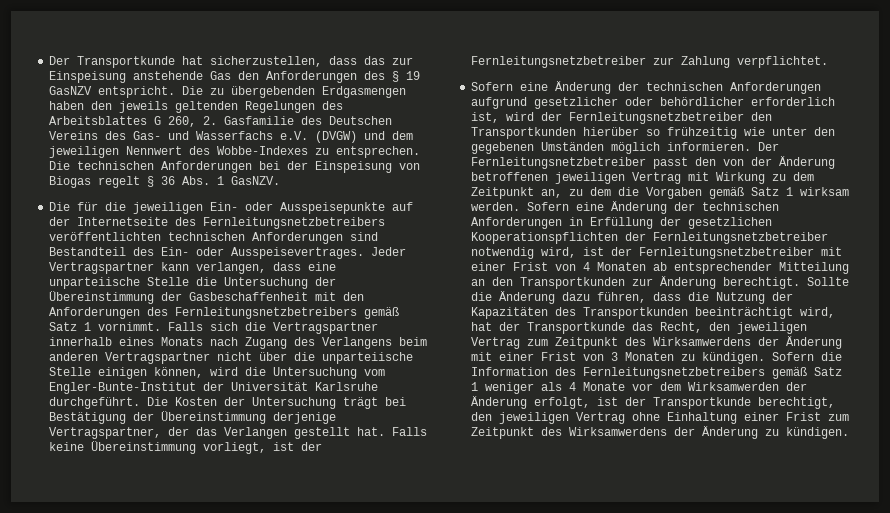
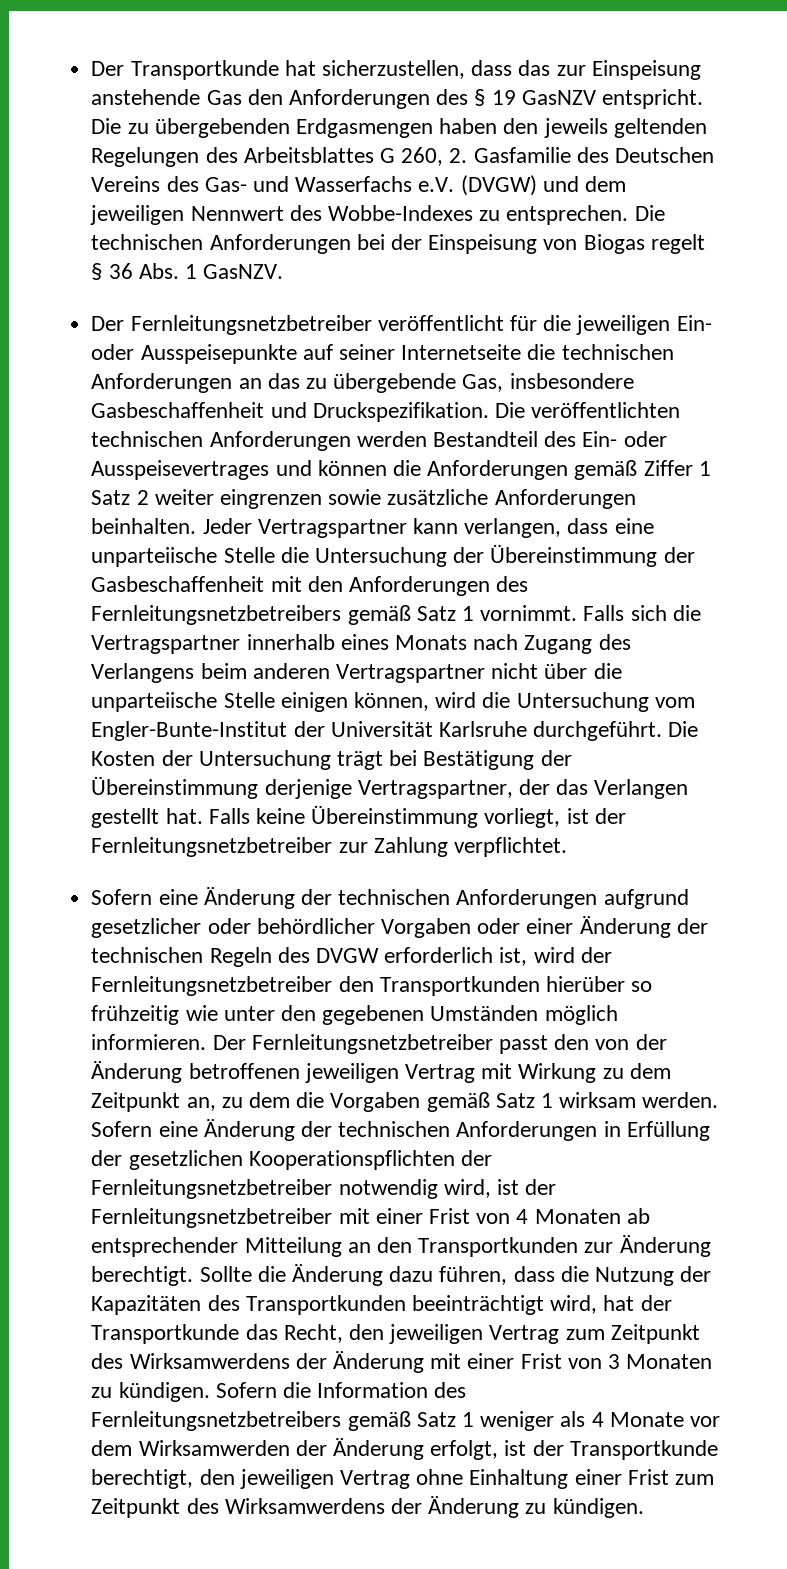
[49,202,71,211] Die -> [91,315,504,335] Der Fernleitungsnetzbetreiber veröffentlicht
[49,217,386,229] der Internetseite des Fernleitungsnetzbetreibers -> [338,344,674,360] [91,373,634,393] [91,402,525,422] seiner Internetseite die technischen Anforderungen an das zu übergebende Gas, insbesondere Gasbeschaffenheit und Druckspezifikation. Die
[350,232,379,241] sind -> [356,431,427,447] werden
[231,247,365,259] Ausspeisevertrages. -> [91,460,711,480] [91,489,636,509] [91,518,197,534] Ausspeisevertrages und können die Anforderungen gemäß Ziffer 1 Satz 2 weiter eingrenzen sowie zusätzliche Anforderungen beinhalten.
(745, 101) none -> [380,916,708,938] [91,947,379,967] Vorgaben oder einer Änderung der technischen Regeln des DVGW

